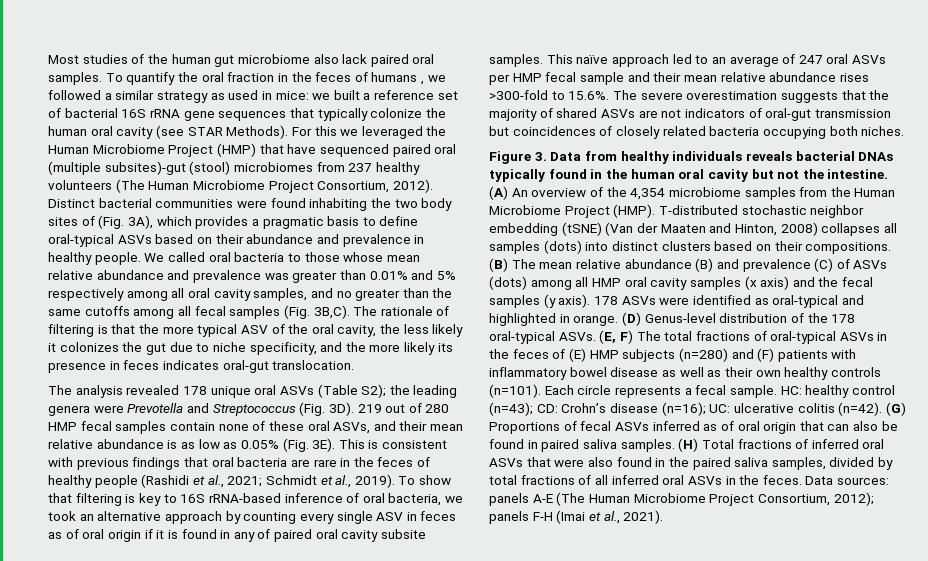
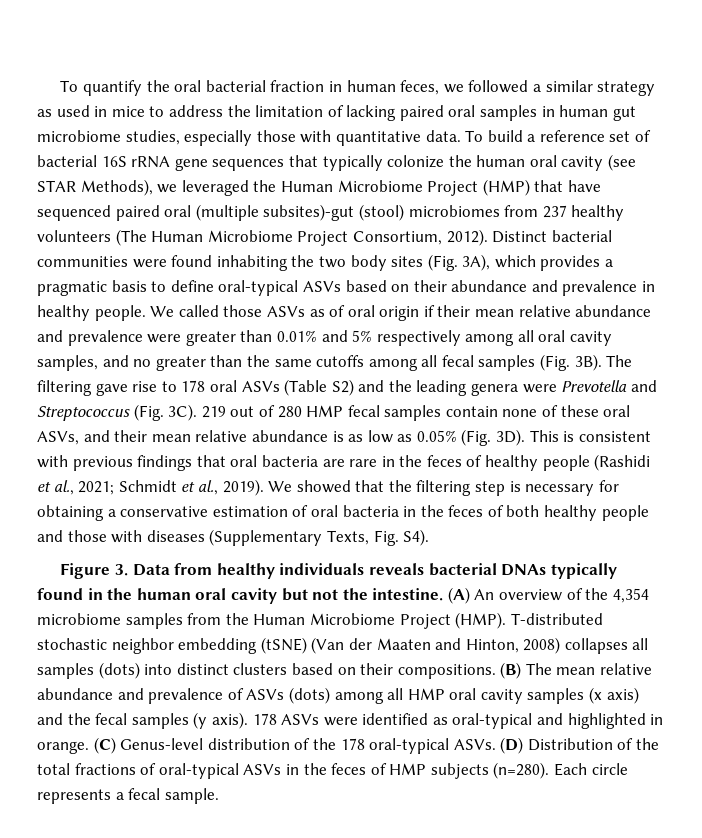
[48,54,435,67] [48,72,102,85] Most studies of the human gut microbiome also lack paired oral samples. -> (60, 86) none
(224, 77) none -> [205,80,266,92] bacterial
[291,72,425,85] the feces of humans , -> [346,80,440,95] human feces,
[275,90,360,100] mice: we built -> [111,105,636,121] [37,130,523,146] mice to address the limitation of lacking paired oral samples in human gut microbiome studies, especially those with quantitative data. To build
[226,125,337,139] Methods). For this -> [80,179,153,196] Methods),
[81,216,95,226] of -> (424, 261) none
[208,252,420,262] [48,270,289,283] oral bacteria to those whose mean relative abundance and prevalence was -> [223,305,652,321] [37,330,182,346] those ASVs as of oral origin if their mean relative abundance and prevalence were
[313,305,450,319] [48,324,464,337] [48,342,453,355] [48,360,355,373] [48,385,251,398] 3B,C). The rationale of filtering is that the more typical ASV of the oral cavity, the less likely it colonizes the gut due to niche specificity, and the more likely its presence in feces indicates oral-gut translocation. // The analysis revealed 178 unique -> [574,354,633,371] [37,380,206,396] 3B). The filtering gave rise to 178
[361,384,387,398] S2); -> [331,379,385,396] S2) and
[328,402,354,416] 3D). -> [168,404,198,421] 3C).
[312,438,336,452] 3E). -> [496,429,526,446] 3D).
[398,475,452,485] [48,493,464,506] [48,511,457,524] [48,529,427,542] [489,54,887,67] [489,72,869,85] [489,90,890,103] [489,108,891,121] [489,126,905,139] To show that filtering is key to 16S rRNA-based inference of oral bacteria, we took an alternative approach by counting every single ASV in feces as of oral origin if it is found in any of paired oral cavity subsite samples. This naïve approach led to an average of 247 oral ASVs per HMP fecal sample and their mean relative abundance rises >300-fold to 15.6%. The severe overestimation suggests that the majority of shared ASVs are not indicators of oral-gut transmission but coincidences of closely related bacteria occupying both niches. -> [268,480,619,496] [37,505,649,521] [37,529,430,546] We showed that the filtering step is necessary for obtaining a conservative estimation of oral bacteria in the feces of both healthy people and those with diseases (Supplementary Texts, Fig. S4).
[695,258,834,272] (B) and prevalence (C) -> [117,688,224,704] and prevalence
[621,312,641,326] (D) -> [93,737,116,754] (C)
[599,330,661,344] (E, F) The -> [500,737,660,754] (D) Distribution of the
[568,348,586,362] (E) -> (387, 769) none
[678,348,857,362] [489,367,881,380] [489,384,541,398] (n=280) and (F) patients with inflammatory bowel disease as well as their own healthy controls (n=101). -> [493,762,550,779] (n=280).
[780,385,895,398] [489,402,906,416] [489,421,898,434] [489,438,885,452] [489,457,894,470] [489,475,890,485] [489,492,874,506] [489,510,664,524] HC: healthy control (n=43); CD: Crohn’s disease (n=16); UC: ulcerative colitis (n=42). (G) Proportions of fecal ASVs inferred as of oral origin that can also be found in paired saliva samples. (H) Total fractions of inferred oral ASVs that were also found in the paired saliva samples, divided by total fractions of all inferred oral ASVs in the feces. Data sources: panels A-E (The Human Microbiome Project Consortium, 2012); panels F-H (Imai et al., 2021). -> (219, 796) none

